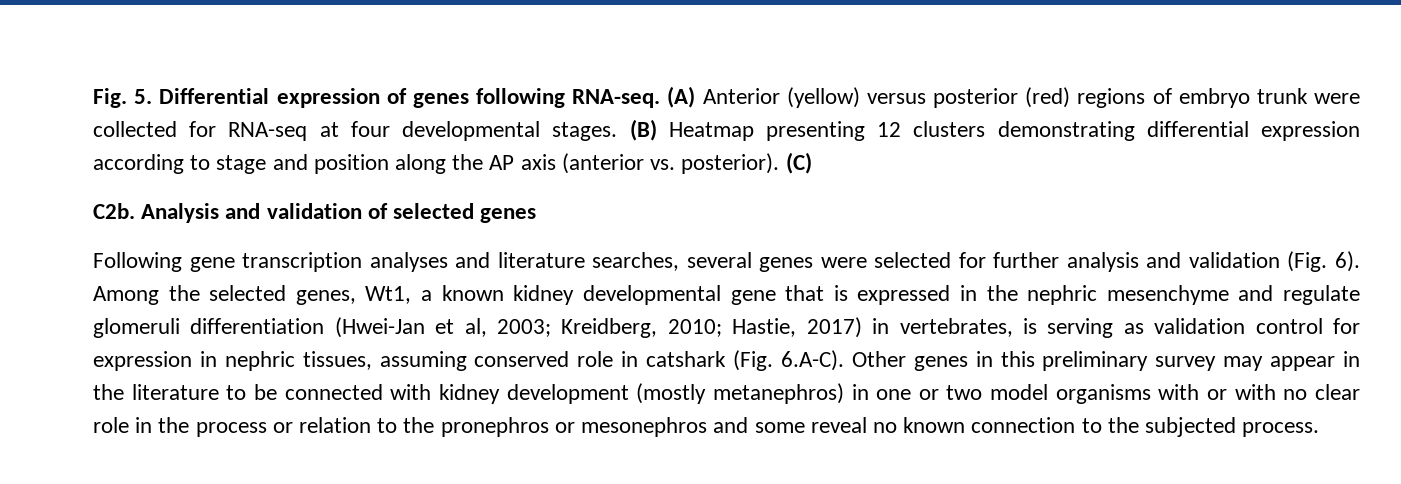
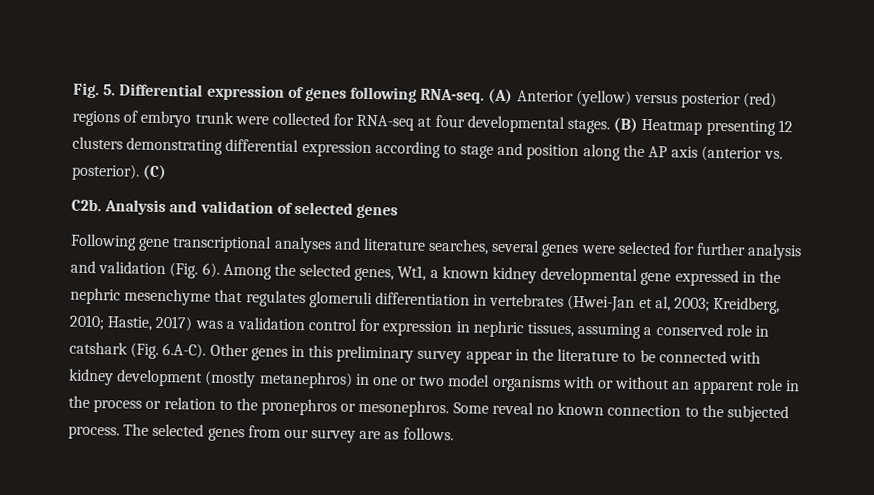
[242,252,363,272] transcription -> [172,235,273,253] transcriptional
[785,285,848,301] that is -> (672, 278) none
[1238,285,1360,305] [93,318,325,338] and regulate glomeruli differentiation -> [214,289,565,309] that regulates glomeruli differentiation in vertebrates
[872,318,1144,338] in vertebrates, is serving as -> [194,320,235,330] was a
(467, 361) none -> [643,327,653,336] a
[1223,356,1264,371] may -> (463, 356) none
[1234,384,1361,400] with no clear -> [614,376,755,395] without an apparent
[581,417,805,437] mesonephros and some -> [358,399,489,418] mesonephros. Some
(1320, 429) none -> [123,423,454,443] The selected genes from our survey are as follows.

